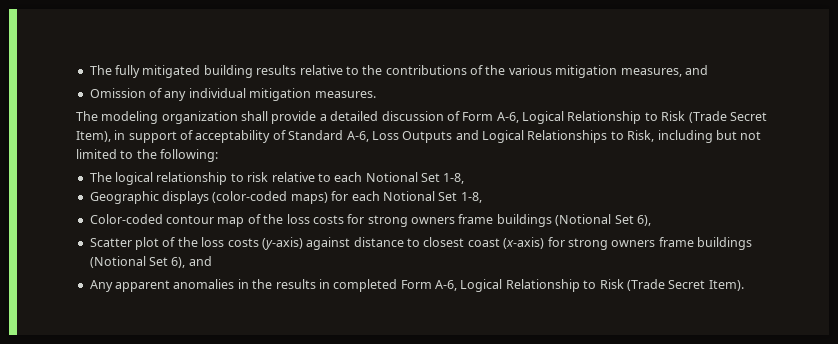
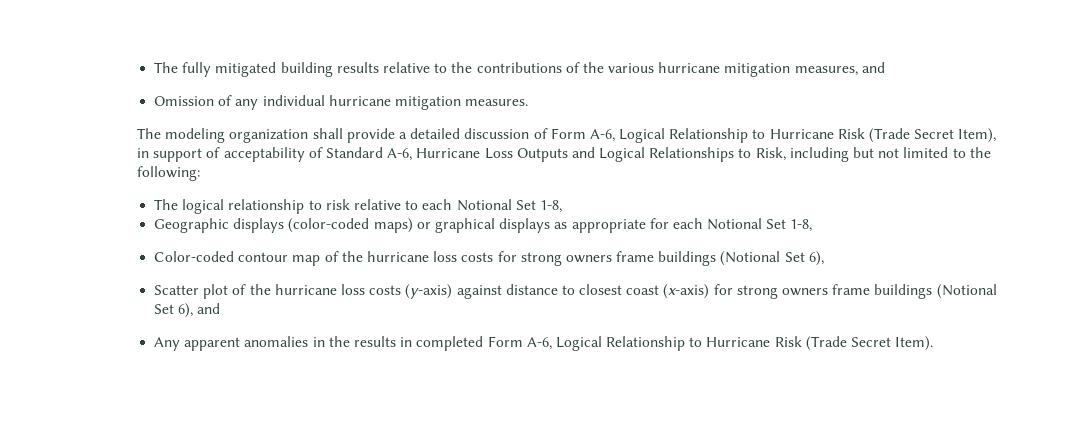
(552, 70) none -> [658,62,721,73] hurricane
(246, 93) none -> [328,95,391,106] hurricane
(658, 116) none -> [769,129,834,139] Hurricane
(369, 136) none -> [416,148,481,158] Hurricane
(328, 198) none -> [416,218,646,233] or graphical displays as appropriate
(284, 219) none -> [367,251,430,262] hurricane
(198, 242) none -> [274,284,337,295] hurricane
(597, 284) none -> [706,337,771,347] Hurricane

